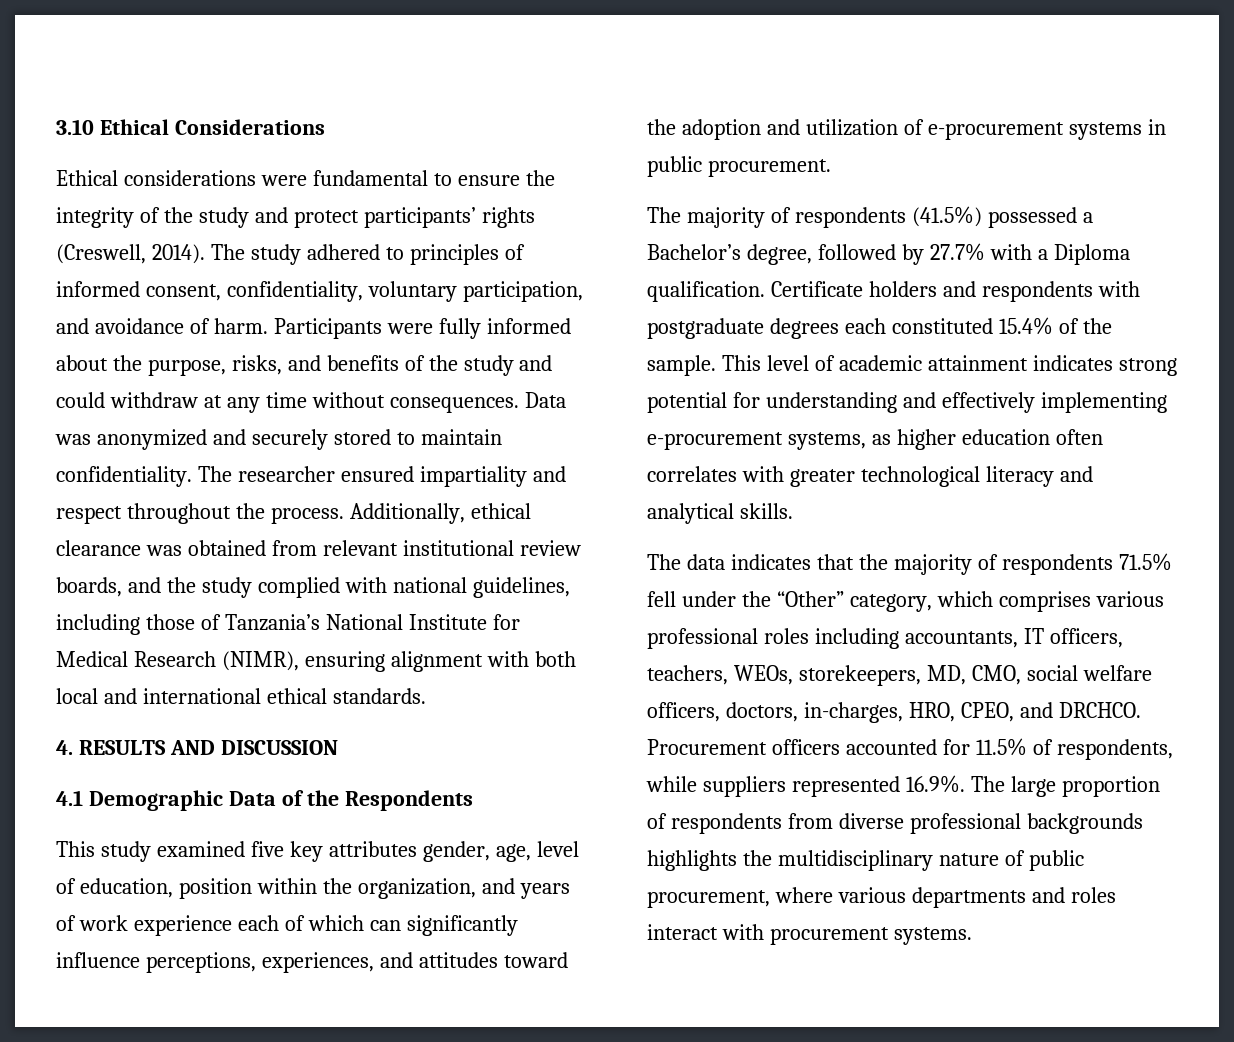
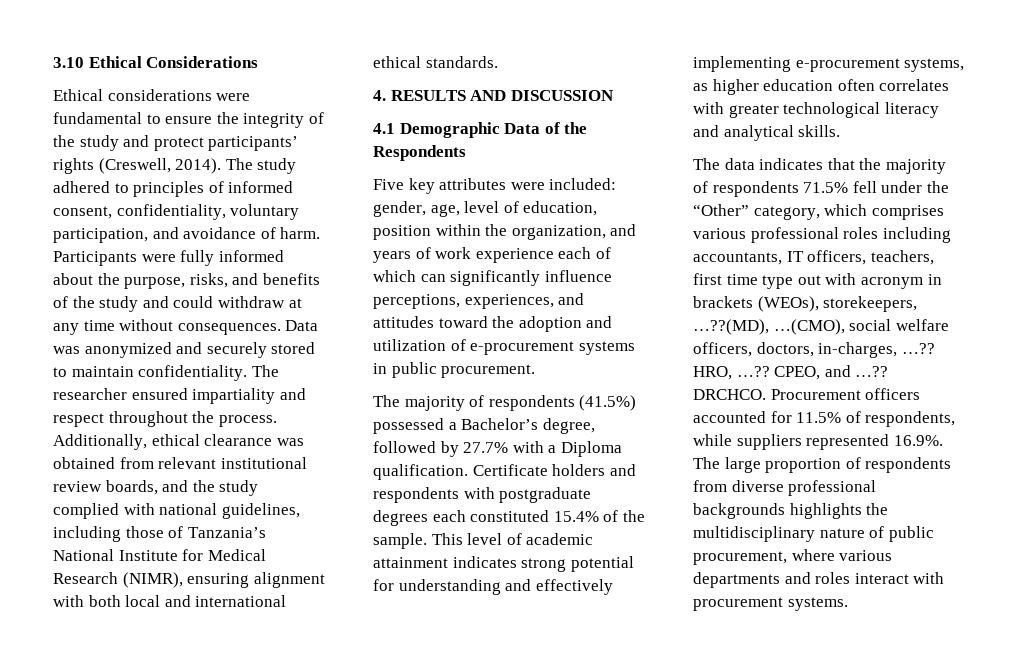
[56,841,417,862] This study examined five key attributes -> [373,178,617,194] Five key attributes were included:
[733,665,1021,686] WEOs, storekeepers, MD, CMO, -> [693,273,942,289] [693,296,918,312] [693,319,845,335] first time type out with acronym in brackets (WEOs), storekeepers, …??(MD), …(CMO),
[908,702,955,722] HRO, -> [901,343,935,354] [693,366,770,380] …?? HRO, …??
(1053, 710) none -> [855,366,889,377] …??

